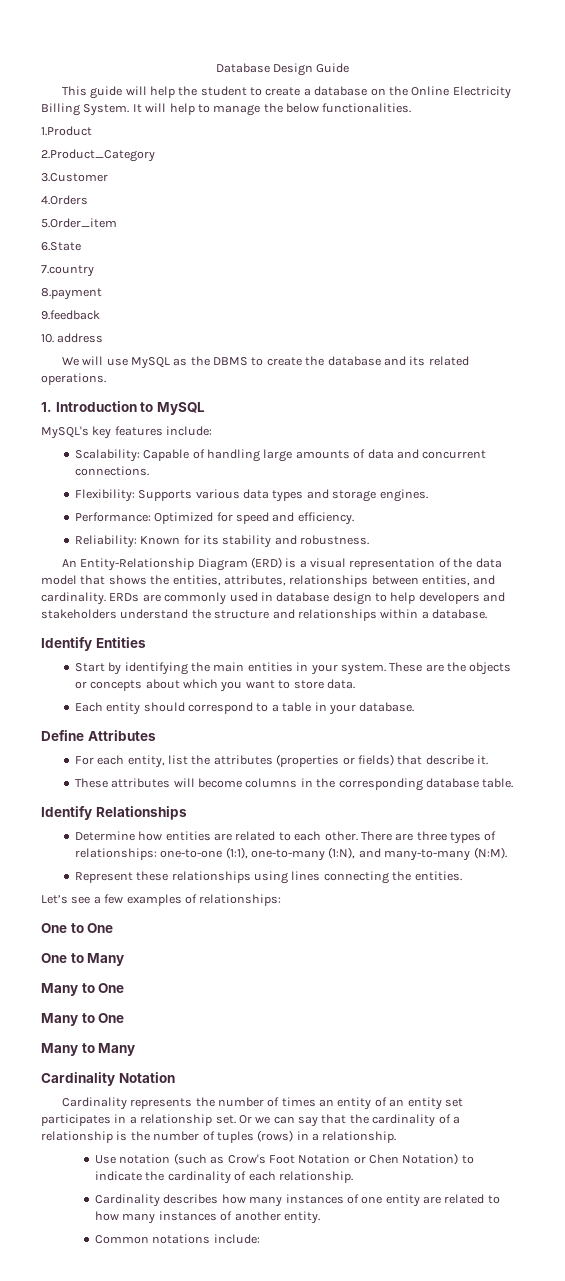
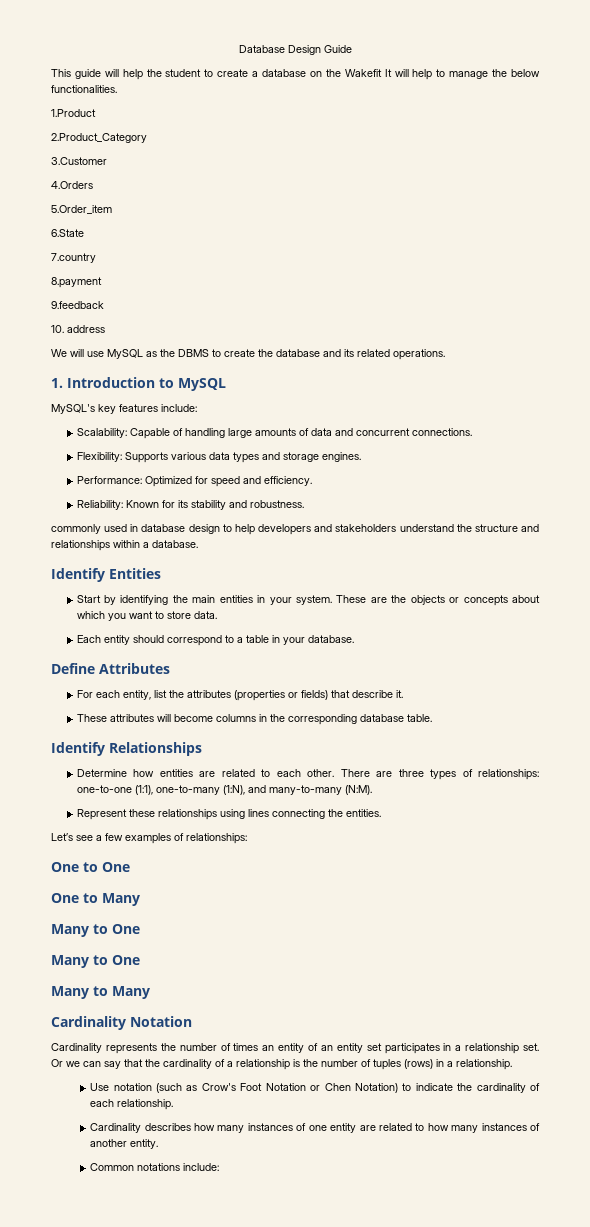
[411,86,511,99] [41,103,130,116] Online Electricity Billing System. -> [344,69,382,77] Wakefit
[61,557,502,571] [41,575,496,587] [41,592,161,605] An Entity-Relationship Diagram (ERD) is a visual representation of the data model that shows the entities, attributes, relationships between entities, and cardinality. ERDs are -> (304, 504) none

